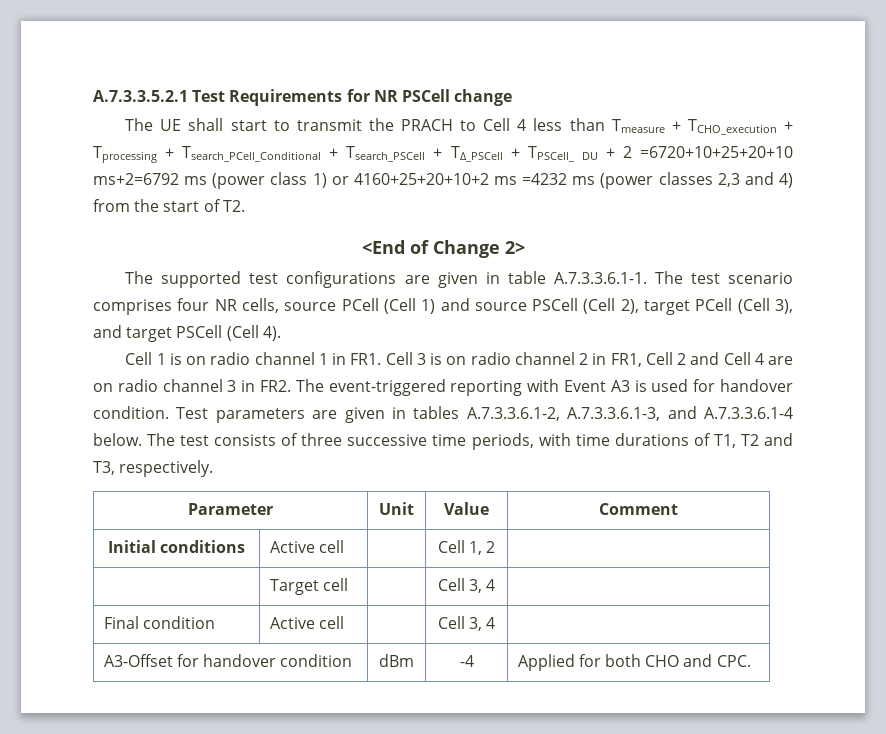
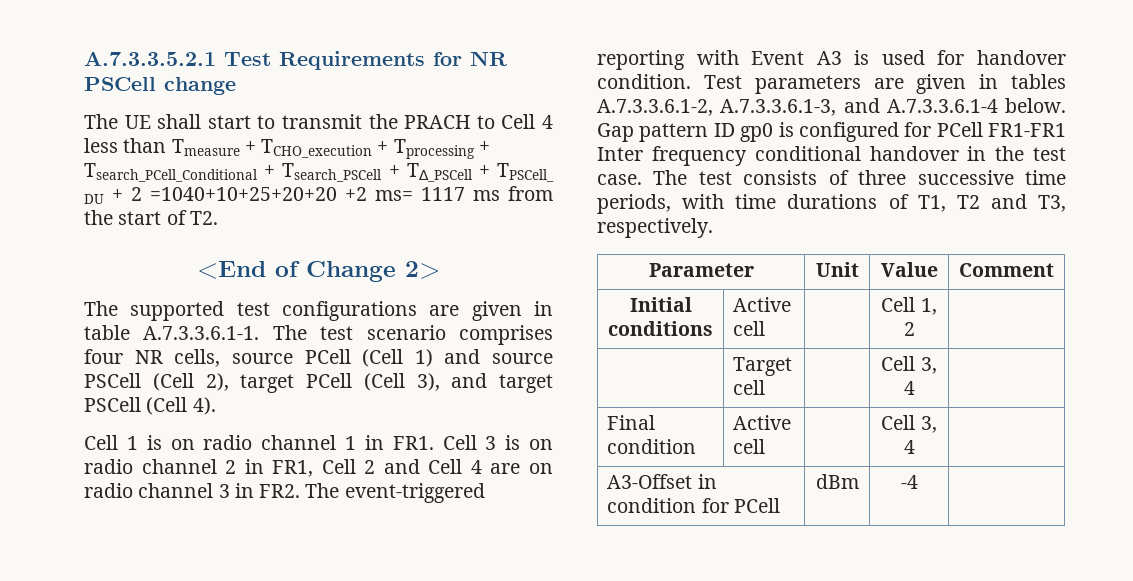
[640,146,793,158] [93,172,793,189] =6720+10+25+20+10 ms+2=6792 ms (power class 1) or 4160+25+20+10+2 ms =4232 ms (power classes 2,3 and 4) -> [150,187,500,201] =1040+10+25+20+20 +2 ms= 1117 ms
(142, 439) none -> [597,122,1066,142] [597,146,1066,166] [597,174,642,185] Gap pattern ID gp0 is configured for PCell FR1-FR1 Inter frequency conditional handover in the test case.
[176,654,353,667] [379,654,414,667] [459,655,474,667] [517,654,751,671] for handover condition | dBm | -4 | Applied for both CHO and CPC. -> [697,474,717,489] [607,498,780,513] [815,474,859,489] [900,475,918,489] in condition for PCell | dBm | -4 |

